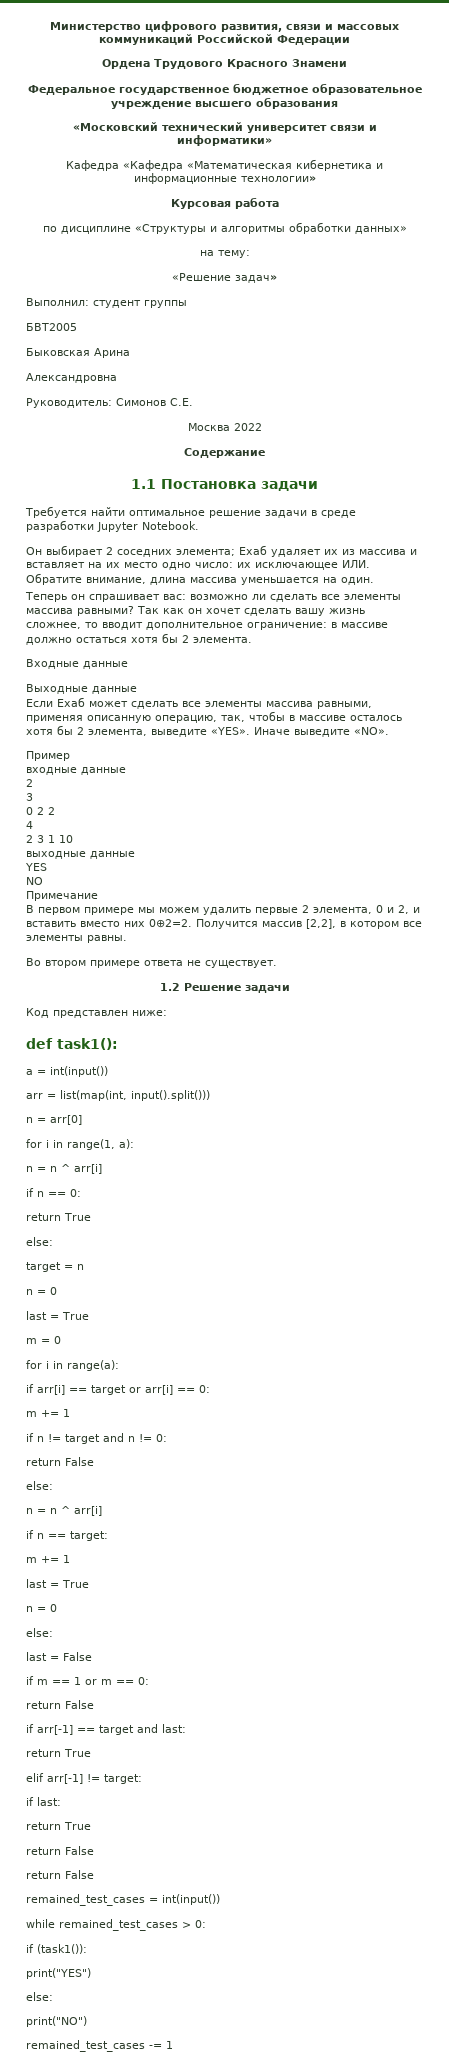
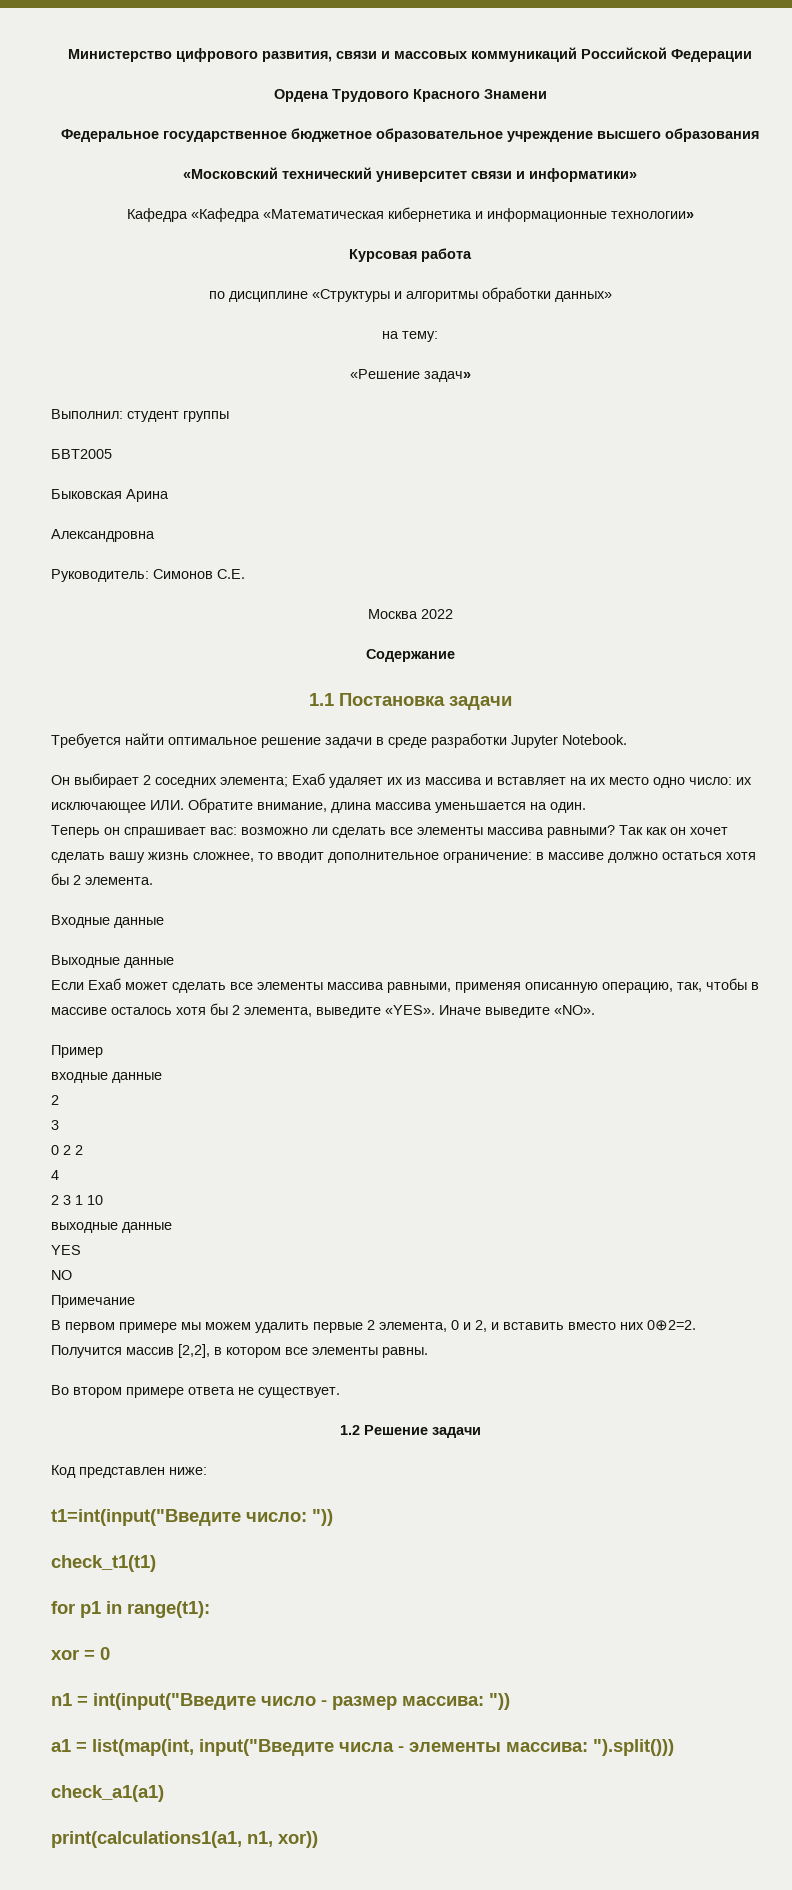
[26,1038,118,1050] [26,1066,108,1077] [26,1090,210,1101] [26,1115,82,1125] [26,1139,134,1150] [26,1164,102,1174] [26,1188,81,1197] [26,1213,91,1221] [26,1237,53,1246] [26,1262,84,1272] [26,1287,57,1295] [26,1311,89,1320] [26,1336,61,1344] [26,1360,119,1371] [26,1384,210,1395] [26,1409,70,1417] [26,1433,167,1444] [26,1457,94,1466] [26,1481,53,1490] [26,1506,102,1516] [26,1530,108,1541] [26,1555,70,1563] [26,1579,89,1588] [26,1604,57,1612] [26,1628,53,1637] [26,1652,92,1661] [26,1676,149,1685] [26,1700,94,1709] [26,1724,186,1735] [26,1749,91,1757] [26,1773,142,1784] [26,1797,61,1806] [26,1822,91,1830] [26,1846,94,1855] [26,1870,94,1879] [26,1894,220,1906] [26,1919,206,1931] [26,1944,87,1954] [26,1968,91,1979] [26,1992,53,2001] [26,2016,87,2027] [26,2040,173,2052] def task1(): // a = int(input()) // arr = list(map(int, input().split())) // n = arr[0] // for i in range(1, a): // n = n ^ arr[i] // if n == 0: // return True // else: // target = n // n = 0 // last = True // m = 0 // for i in range(a): // if arr[i] == target or arr[i] == 0: // m += 1 // if n != target and n != 0: // return False // else: // n = n ^ arr[i] // if n == target: // m += 1 // last = True // n = 0 // else: // last = False // if m == 1 or m == 0: // return False // if arr[-1] == target and last: // return True // elif arr[-1] != target: // if last: // return True // return False // return False // remained_test_cases = int(input()) // while remained_test_cases > 0: // if (task1()): // print("YES") // else: // print("NO") // remained_test_cases -= 1 -> [51,1509,333,1526] [51,1555,156,1572] [51,1601,210,1618] [51,1647,110,1660] [51,1693,510,1710] [51,1739,674,1756] [51,1785,164,1802] [51,1831,318,1848] t1=int(input("Введите число: ")) // check_t1(t1) // for p1 in range(t1): // xor = 0 // n1 = int(input("Введите число - размер массива: ")) // a1 = list(map(int, input("Введите числа - элементы массива: ").split())) // check_a1(a1) // print(calculations1(a1, n1, xor))

